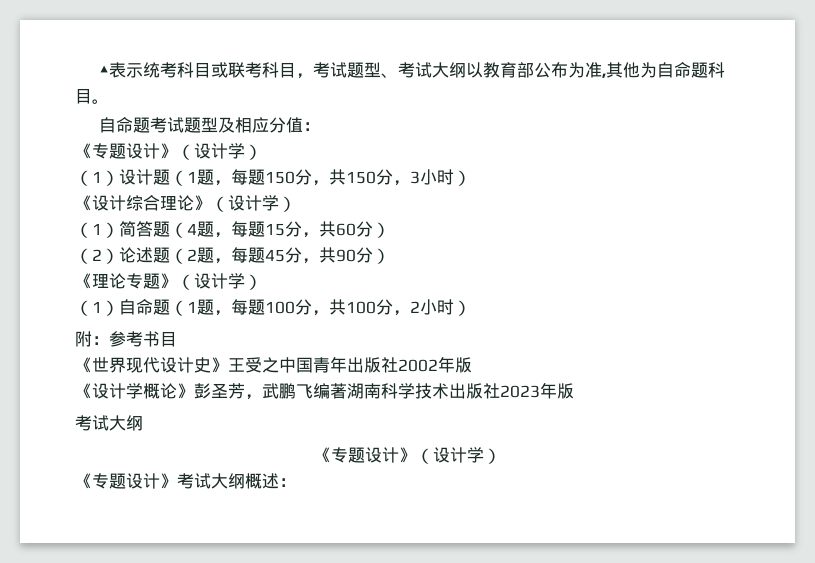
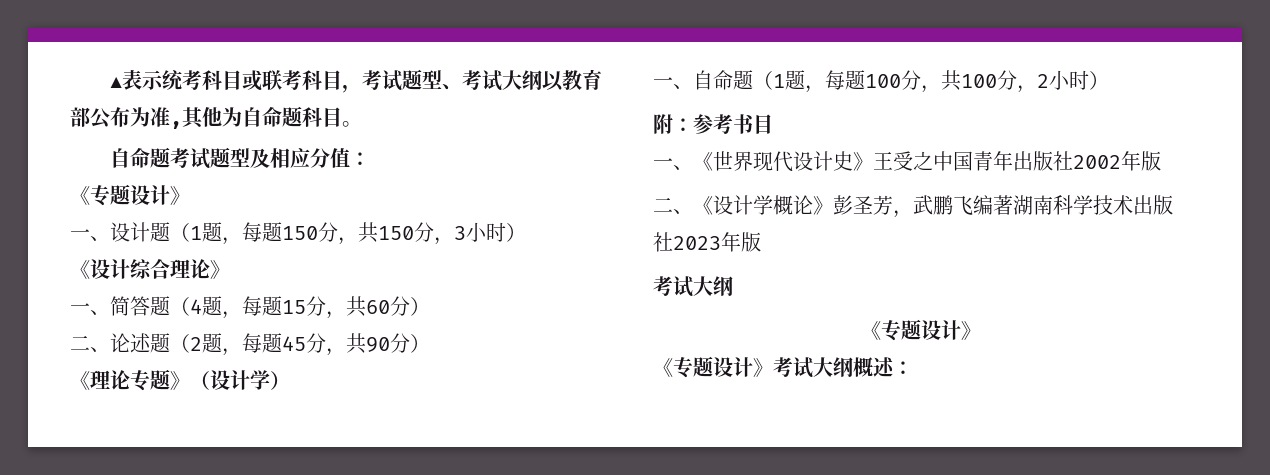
[177,143,262,160] [75,170,119,186] （设计学） // （1） -> [70,229,110,241] // 一、
[211,195,296,212] [75,222,119,238] （设计学） // （1） -> [70,303,110,315] // 一、
[75,248,119,264] （2） -> [70,335,110,352] 二、
[75,300,119,316] （1） -> [653,77,693,89] 一、
(177, 339) none -> [653,158,693,170] 一、
(472, 365) none -> [653,197,693,214] 二、
[416,447,501,464] （设计学） -> (981, 330) none

